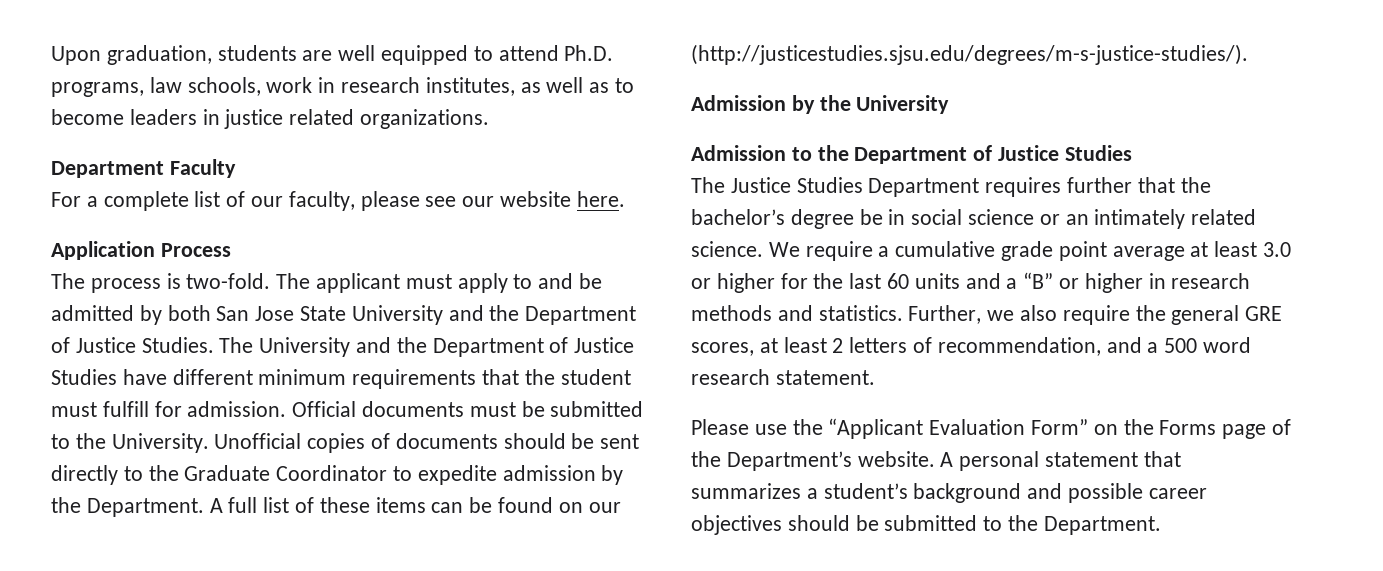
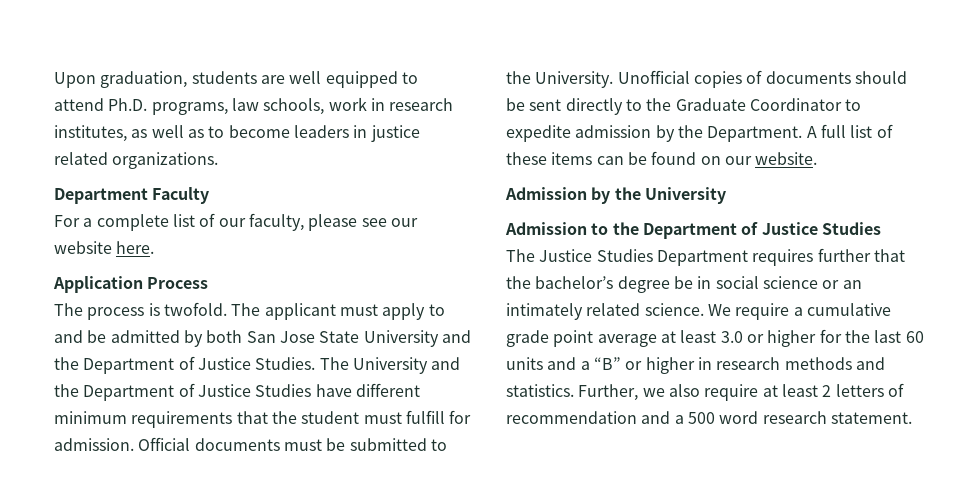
[186,273,271,289] two-fold. -> [163,302,227,316] twofold.
[691,44,1248,65] (http://justicestudies.sjsu.edu/degrees/m-s-justice-studies/). -> [755,152,818,165] website.
[1135,305,1283,325] [691,342,754,356] the general GRE scores, -> (759, 392) none
[937,337,1101,356] recommendation, -> [506,411,637,424] recommendation
[691,418,1292,439] [691,451,1181,471] [691,483,1207,503] [691,515,1161,535] // Please use the “Applicant Evaluation Form” on the Forms page of the Department’s website. A personal statement that summarizes a student’s background and possible career objectives should be submitted to the Department. -> (912, 418) none

